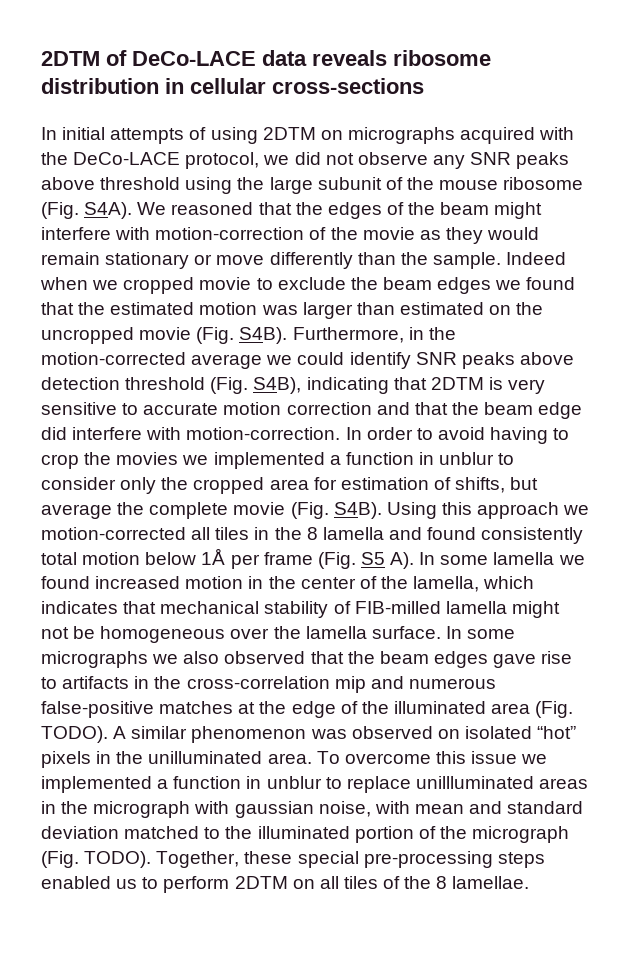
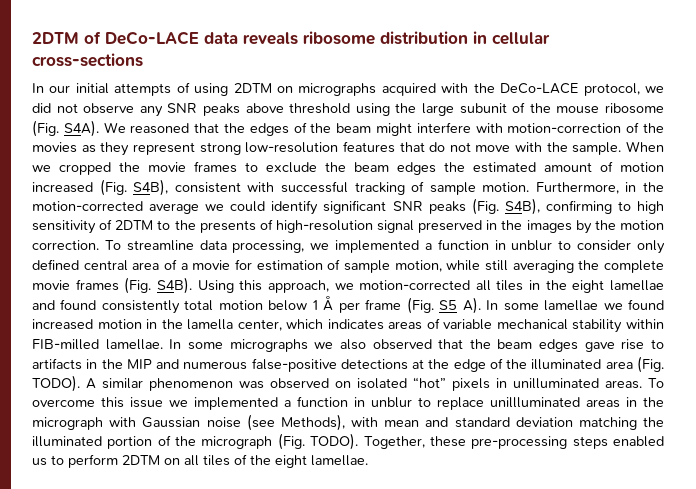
(57, 133) none -> [49,85,71,93] our
[362,227,415,240] movie -> [32,142,77,153] movies
[487,227,540,240] [41,252,567,269] [40,277,252,294] would remain stationary or move differently than the sample. Indeed when we cropped movie -> [132,141,665,155] [32,161,237,175] represent strong low-resolution features that do not move with the sample. When we cropped the movie frames
[495,277,576,290] [41,302,544,319] [41,327,288,344] we found that the estimated motion was larger than estimated on the uncropped movie (Fig. S4B). -> [444,161,664,173] [32,179,530,196] the estimated amount of motion increased (Fig. S4B), consistent with successful tracking of sample motion.
[415,352,574,369] [41,377,546,394] [41,402,583,419] [41,427,570,444] [41,452,179,469] SNR peaks above detection threshold (Fig. S4B), indicating that 2DTM is very sensitive to accurate motion correction and that the beam edge did interfere with motion-correction. In order to avoid having to crop the movies -> [323,198,664,215] [32,219,664,234] [32,240,305,253] significant SNR peaks (Fig. S4B), confirming to high sensitivity of 2DTM to the presents of high-resolution signal preserved in the images by the motion correction. To streamline data processing,
[161,477,539,494] [41,504,112,519] the cropped area for estimation of shifts, but average -> [32,259,574,273] defined central area of a movie for estimation of sample motion, while still averaging
(286, 508) none -> [75,279,119,291] frames
[477,502,560,519] approach -> [267,280,329,293] approach,
[306,527,384,540] 8 lamella -> [572,280,664,293] eight lamellae
[201,548,226,565] 1Å -> [312,296,334,311] 1 Å
[493,552,555,565] lamella -> [544,300,599,311] lamellae
[300,576,535,592] [41,601,560,618] [41,626,441,643] center of the lamella, which indicates that mechanical stability of FIB-milled lamella might not be homogeneous over the lamella surface. -> [187,318,665,333] [32,339,163,350] lamella center, which indicates areas of variable mechanical stability within FIB-milled lamellae.
[186,676,366,693] cross-correlation mip -> [126,359,152,369] MIP
[159,701,234,714] matches -> [340,359,408,370] detections
[116,751,312,764] the unilluminated area. -> [513,378,642,389] unilluminated areas.
[234,801,371,818] gaussian noise, -> [142,414,345,431] Gaussian noise (see Methods),
[124,826,221,839] matched to -> [578,417,637,430] matching
[297,851,359,868] special -> (466, 441) none
[436,876,448,889] 8 -> [275,455,307,468] eight

